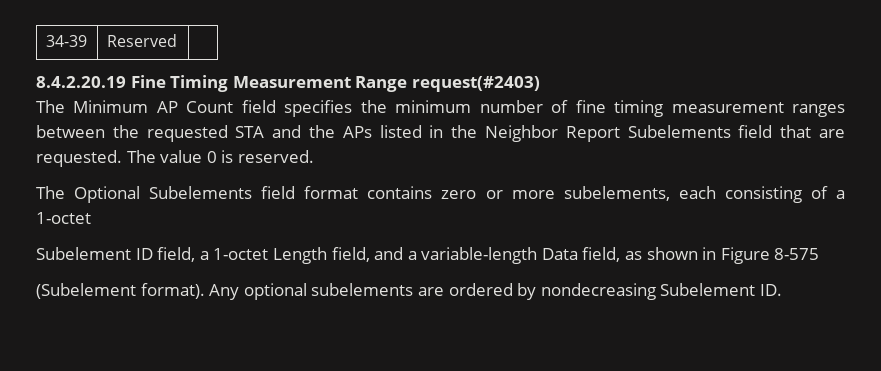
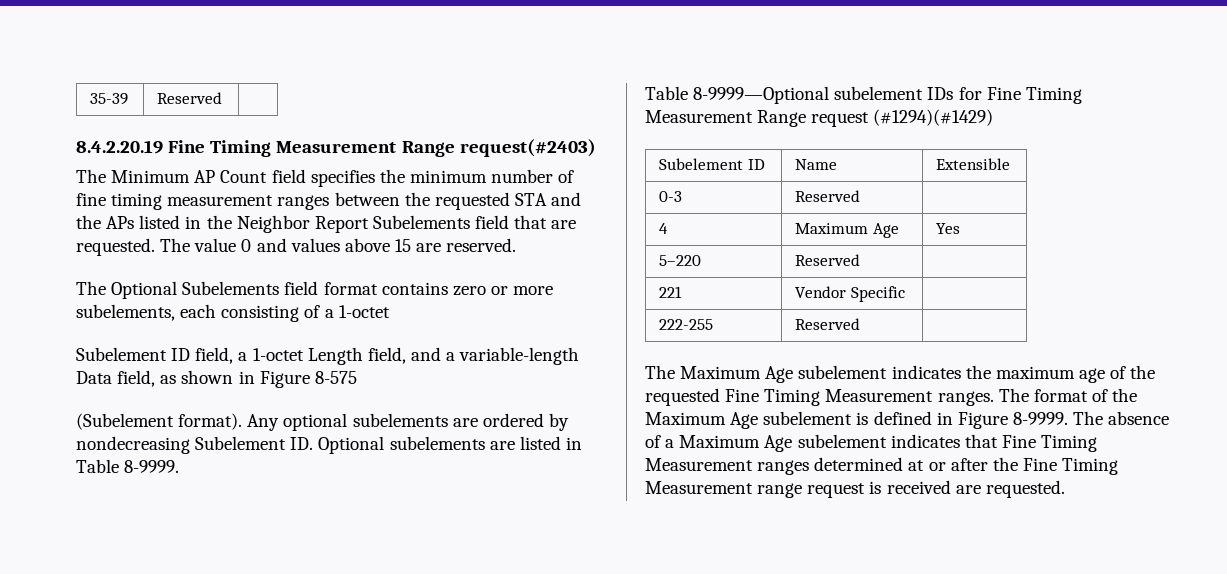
[45,35,87,47] 34-39 -> [90,93,129,105] 35-39
[221,150,234,163] is -> [256,238,442,252] and values above 15 are
(782, 290) none -> [318,436,582,454] [76,459,180,473] [645,86,1082,104] [645,109,994,127] [659,158,766,170] [795,159,838,170] [936,158,1011,170] [659,191,683,202] [795,190,861,202] [659,223,669,234] [795,223,900,238] [936,223,961,234] [659,255,702,266] [795,254,861,266] [659,286,683,298] [795,286,906,302] [659,319,714,330] [795,318,861,330] [645,365,1156,383] [645,388,1138,406] [645,411,1170,429] [645,434,1098,452] [645,457,1119,475] [645,480,1065,498] Optional subelements are listed in Table 8-9999. // Table 8-9999—Optional subelement IDs for Fine Timing Measurement Range request (#1294)(#1429) // Subelement ID | Name | Extensible // 0-3 | Reserved | // 4 | Maximum Age | Yes // 5–220 | Reserved | // 221 | Vendor Specific | // 222-255 | Reserved | // The Maximum Age subelement indicates the maximum age of the requested Fine Timing Measurement ranges. The format of the Maximum Age subelement is defined in Figure 8-9999. The absence of a Maximum Age subelement indicates that Fine Timing Measurement ranges determined at or after the Fine Timing Measurement range request is received are requested.

